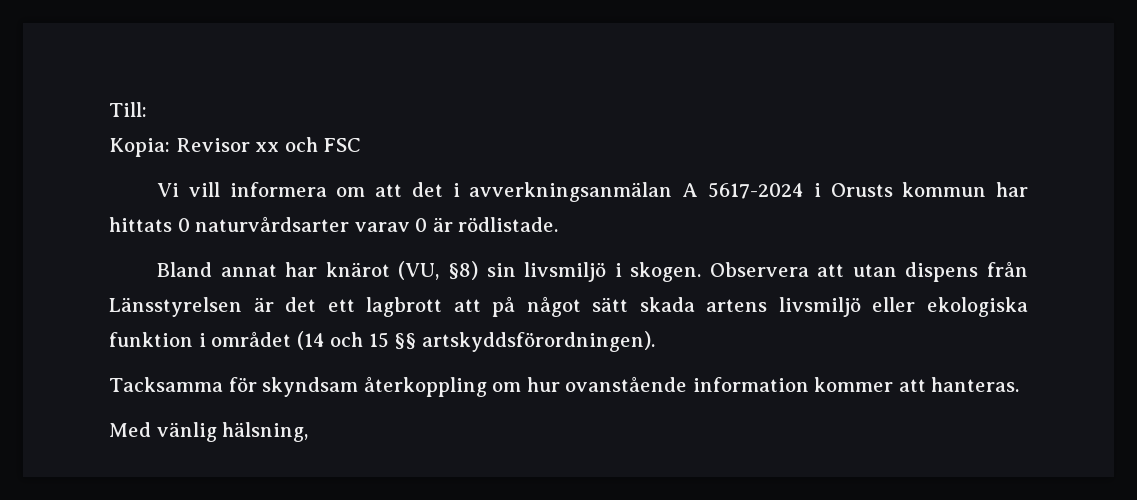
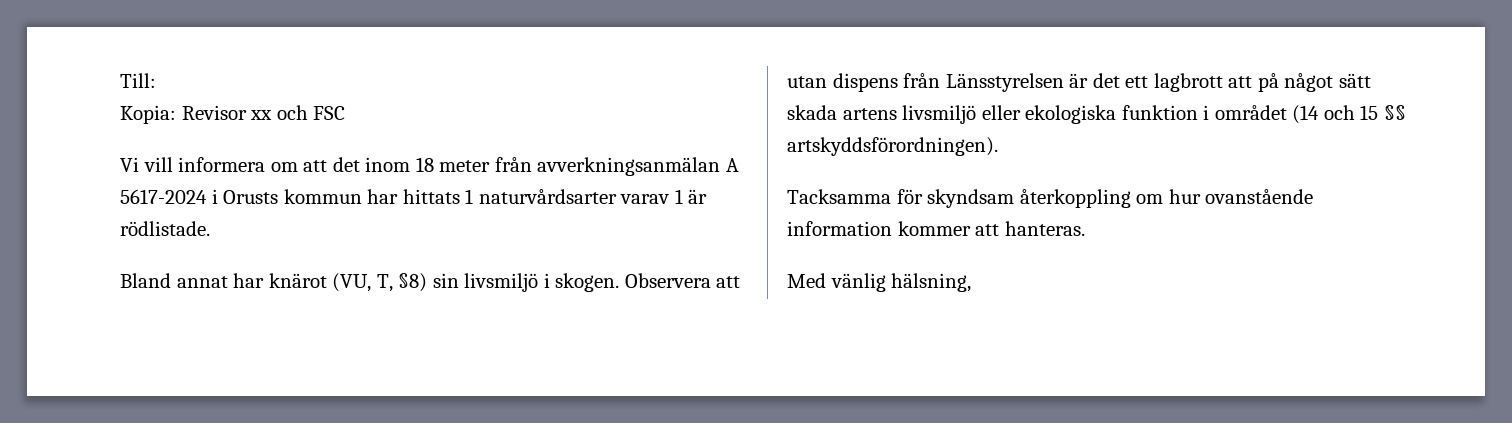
[452,183,460,197] i -> [365,157,532,172] inom 18 meter från
[177,218,190,232] 0 -> [465,189,474,204] 1
[415,218,428,232] 0 -> [674,189,683,204] 1
(440, 270) none -> [376,274,393,292] T,

